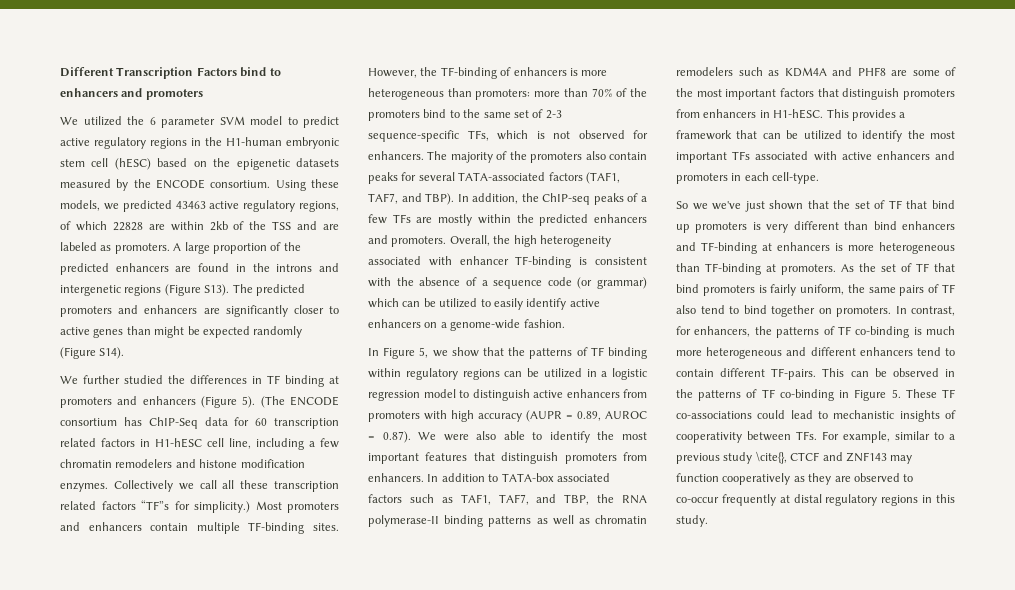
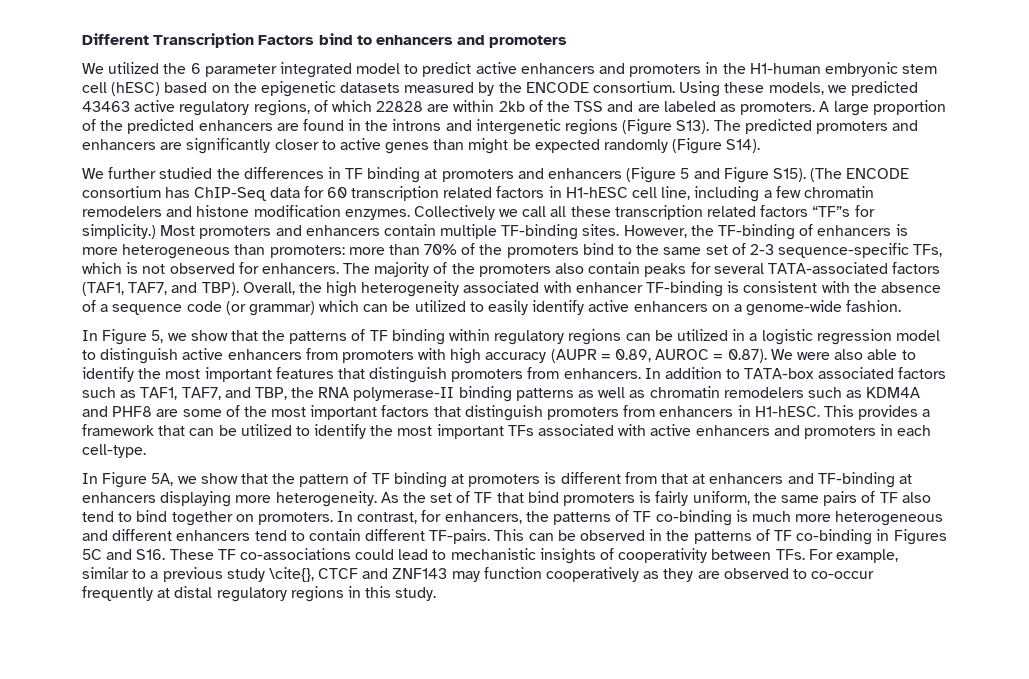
[219,116,245,125] SVM -> [279,62,352,78] integrated
[94,137,187,149] regulatory regions -> [520,63,702,77] enhancers and promoters
[242,396,256,408] 5). -> [680,167,806,183] 5 and Figure S15).
[457,193,647,205] [368,214,647,226] [368,235,447,247] In addition, the ChIP-seq peaks of a few TFs are mostly within the predicted enhancers and promoters. -> (239, 289) none
[676,200,955,212] [676,221,897,233] So we we've just shown that the set of TF that bind up promoters is very different than bind -> [82,472,706,488] In Figure 5A, we show that the pattern of TF binding at promoters is different from that at
[835,242,955,254] [676,263,836,275] is more heterogeneous than TF-binding at promoters. -> [160,491,377,507] displaying more heterogeneity.
[854,389,901,401] Figure 5. -> [893,529,947,545] [82,549,166,560] Figures 5C and S16.

